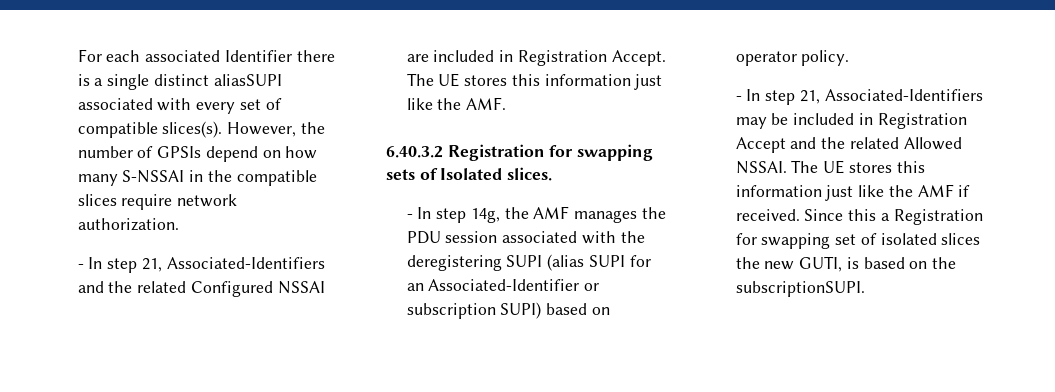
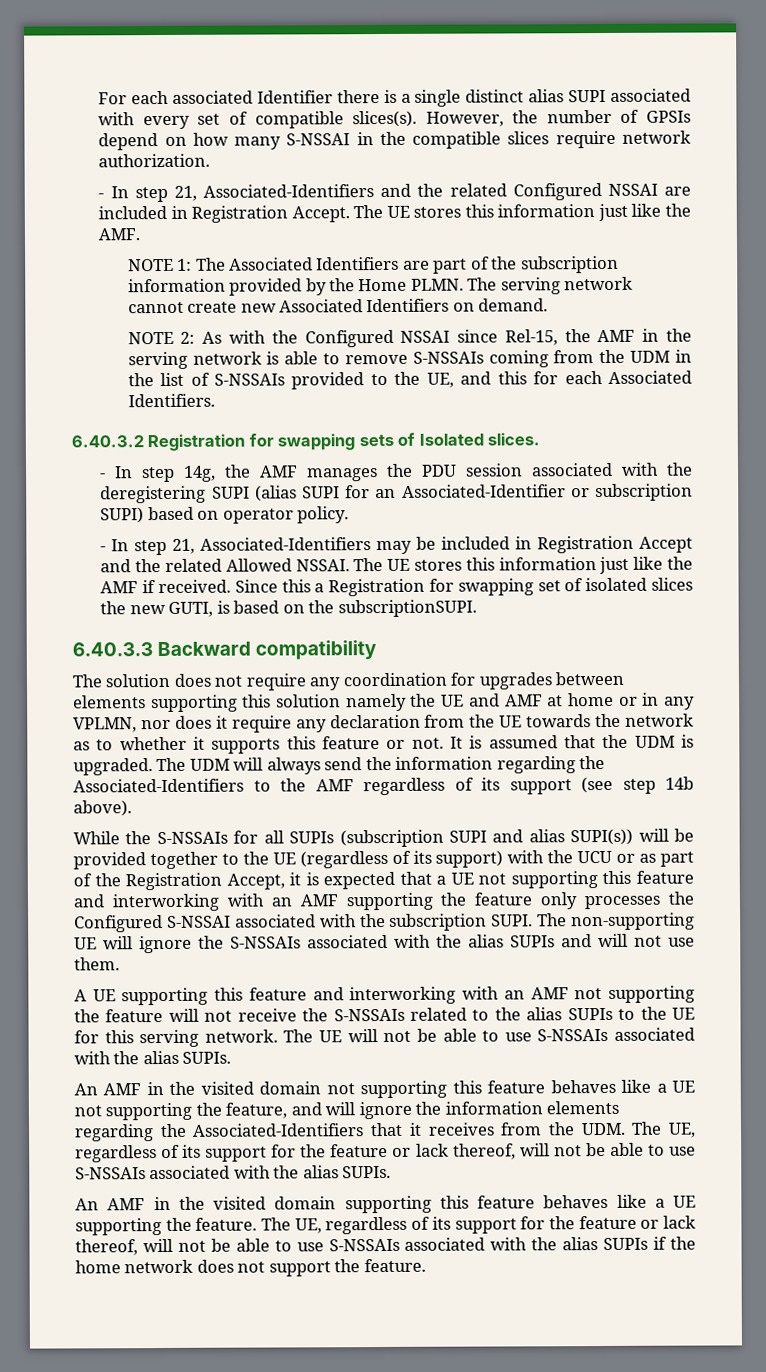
[213,74,282,86] aliasSUPI -> [528,89,607,103] alias SUPI
(507, 103) none -> [127,255,619,274] [127,276,634,296] [127,298,549,314] [127,328,693,348] [127,349,692,370] [127,370,692,390] [127,393,215,408] // NOTE 1: The Associated Identifiers are part of the subscription information provided by the Home PLMN. The serving network cannot create new Associated Identifiers on demand. // NOTE 2: As with the Configured NSSAI since Rel-15, the AMF in the serving network is able to remove S-NSSAIs coming from the UDM in the list of S-NSSAIs provided to the UE, and this for each Associated Identifiers.
(865, 289) none -> [72,640,378,660] [72,671,625,691] [73,692,696,713] [73,713,694,733] [73,734,694,754] [73,755,606,776] [73,776,694,796] [73,800,132,817] [73,828,694,848] [73,850,695,870] [73,870,695,891] [73,891,694,912] [74,912,695,933] [74,933,695,954] [74,957,120,971] [74,985,696,1006] [74,1006,696,1023] [74,1027,696,1048] [74,1050,232,1065] [74,1079,695,1099] [74,1100,620,1121] [74,1121,696,1142] [75,1142,697,1163] [75,1165,392,1180] [75,1194,696,1214] [75,1215,696,1236] [75,1236,697,1256] [75,1258,426,1277] // 6.40.3.3 Backward compatibility // The solution does not require any coordination for upgrades between elements supporting this solution namely the UE and AMF at home or in any VPLMN, nor does it require any declaration from the UE towards the network as to whether it supports this feature or not. It is assumed that the UDM is upgraded. The UDM will always send the information regarding the Associated-Identifiers to the AMF regardless of its support (see step 14b above). // While the S-NSSAIs for all SUPIs (subscription SUPI and alias SUPI(s)) will be provided together to the UE (regardless of its support) with the UCU or as part of the Registration Accept, it is expected that a UE not supporting this feature and interworking with an AMF supporting the feature only processes the Configured S-NSSAI associated with the subscription SUPI. The non-supporting UE will ignore the S-NSSAIs associated with the alias SUPIs and will not use them. // A UE supporting this feature and interworking with an AMF not supporting the feature will not receive the S-NSSAIs related to the alias SUPIs to the UE for this serving network. The UE will not be able to use S-NSSAIs associated with the alias SUPIs. // An AMF in the visited domain not supporting this feature behaves like a UE not supporting the feature, and will ignore the information elements regarding the Associated-Identifiers that it receives from the UDM. The UE, regardless of its support for the feature or lack thereof, will not be able to use S-NSSAIs associated with the alias SUPIs. // An AMF in the visited domain supporting this feature behaves like a UE supporting the feature. The UE, regardless of its support for the feature or lack thereof, will not be able to use S-NSSAIs associated with the alias SUPIs if the home network does not support the feature.

